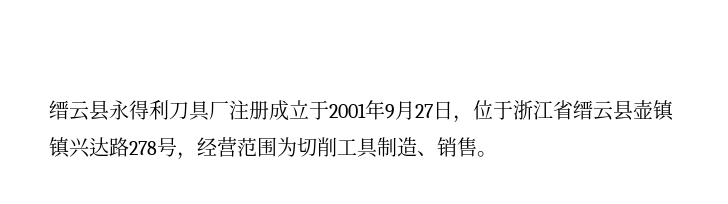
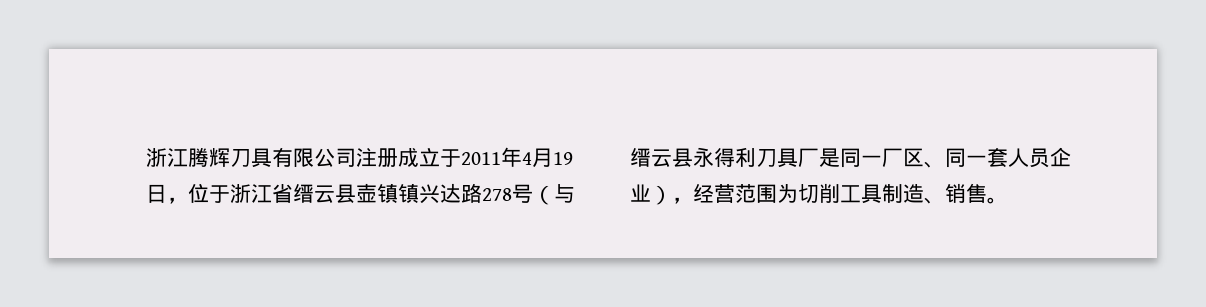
[49,100,433,121] 缙云县永得利刀具厂注册成立于2001年9月27 -> [146,147,573,168] 浙江腾辉刀具有限公司注册成立于2011年4月19
(177, 147) none -> [533,184,575,205] [630,147,1071,168] [630,184,672,205] （与缙云县永得利刀具厂是同一厂区、同一套人员企业）

